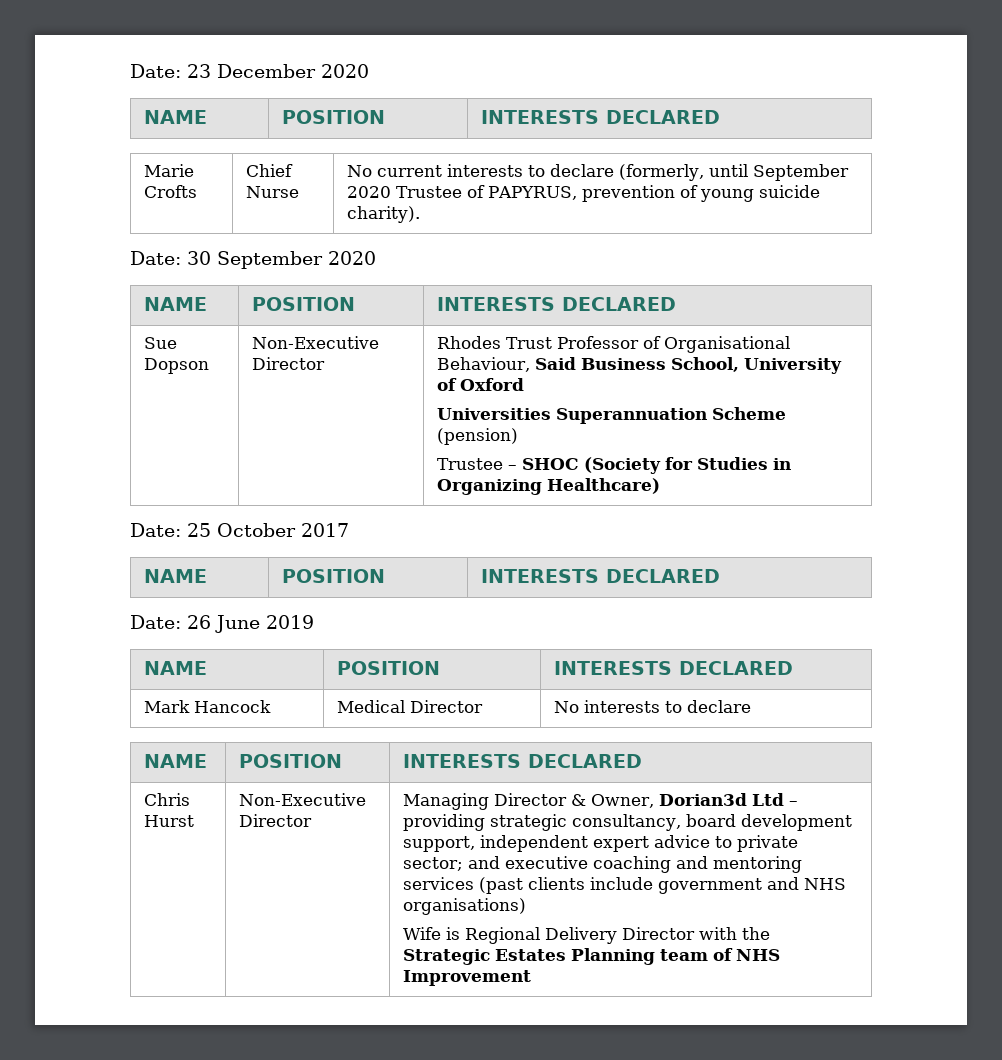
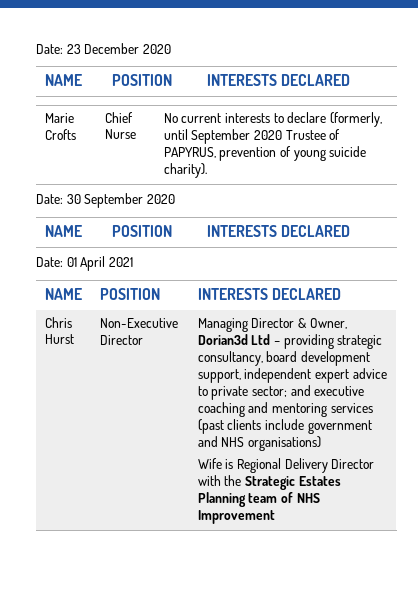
[143,337,177,349] [143,358,209,374] [251,336,379,349] [251,357,325,370] [436,336,790,353] [436,357,842,374] [436,378,524,391] [436,407,786,424] [436,428,518,445] [436,457,791,474] [436,478,660,495] [130,523,349,537] [143,569,207,583] [281,569,385,583] [480,569,720,583] [130,615,314,633] [143,661,207,675] [336,661,440,675] [553,661,793,675] [143,700,271,713] [336,700,483,713] [553,700,751,713] // Sue Dopson | Non-Executive Director | Rhodes Trust Professor of Organisational Behaviour, Said Business School, University of Oxford // Universities Superannuation Scheme (pension) // Trustee – SHOC (Society for Studies in Organizing Healthcare) // Date: 25 October 2017 // NAME | POSITION | INTERESTS DECLARED // Date: 26 June 2019 // NAME | POSITION | INTERESTS DECLARED // Mark Hancock | Medical Director | No interests to declare -> [36,256,133,271] // Date: 01 April 2021

